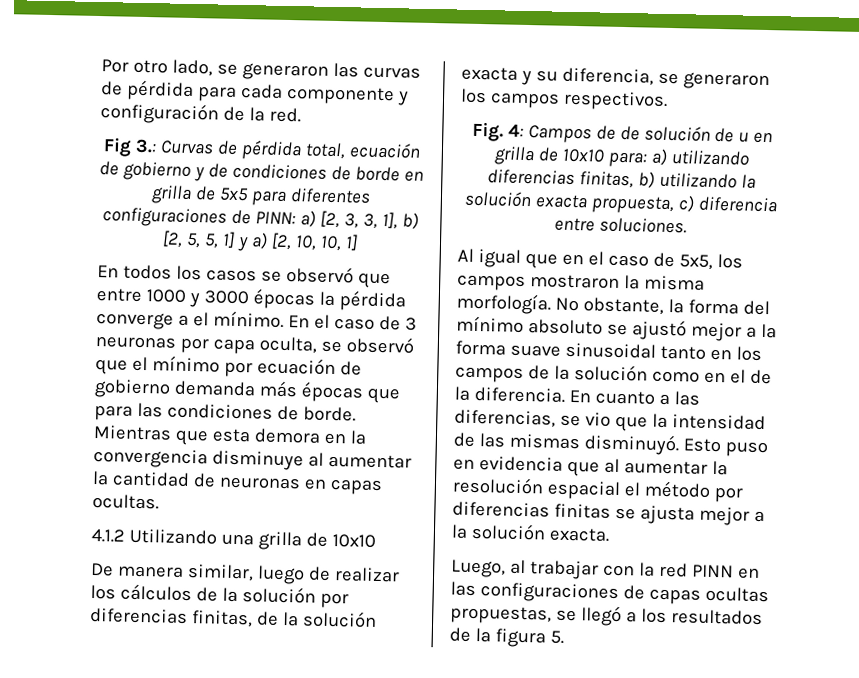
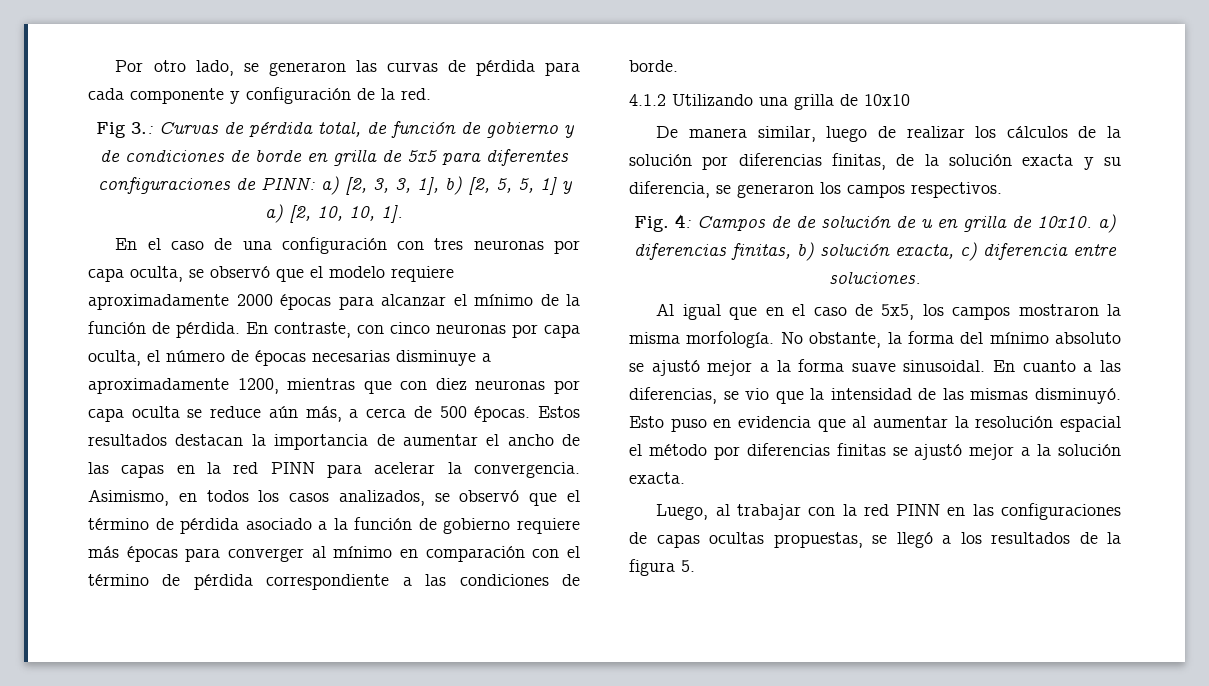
[348,142,421,159] ecuación -> [366,121,456,138] de función
[344,234,358,251] [97,264,391,289] [96,288,406,312] [96,310,417,331] 1] // En todos los casos se observó que entre 1000 y 3000 épocas la pérdida converge a el mínimo. En el caso de 3 -> [381,205,403,223] [115,237,464,254] 1]. // En el caso de una configuración con tres
[151,355,362,378] [94,379,256,399] mínimo por ecuación de gobierno demanda -> [329,266,454,282] [88,294,580,310] [88,321,580,338] [88,350,491,366] [88,378,580,394] [88,406,581,422] [88,434,580,450] [88,462,580,478] [88,489,580,506] [88,517,580,534] modelo requiere aproximadamente 2000 épocas para alcanzar el mínimo de la función de pérdida. En contraste, con cinco neuronas por capa oculta, el número de épocas necesarias disminuye a aproximadamente 1200, mientras que con diez neuronas por capa oculta se reduce aún más, a cerca de 500 épocas. Estos resultados destacan la importancia de aumentar el ancho de las capas en la red PINN para acelerar la convergencia. Asimismo, en todos los casos analizados, se observó que el término de pérdida asociado a la función de gobierno requiere
[366,387,400,404] [94,402,356,422] [93,424,367,446] [93,447,412,471] [92,470,383,496] [92,493,159,510] que para las condiciones de borde. Mientras que esta demora en la convergencia disminuye al aumentar la cantidad de neuronas en capas ocultas. -> [185,546,580,562] [88,574,580,590] [629,60,678,72] para converger al mínimo en comparación con el término de pérdida correspondiente a las condiciones de borde.
[562,148,749,168] [487,169,756,189] [464,190,675,215] 10x10 para: a) utilizando diferencias finitas, b) utilizando la solución exacta propuesta, -> [1037,214,1116,233] [634,242,954,261] 10x10. a) diferencias finitas, b) solución exacta,
[564,342,762,361] [455,364,772,385] [454,386,565,403] sinusoidal tanto en los campos de la solución como en el de la diferencia. -> [903,360,986,372] sinusoidal.
[639,505,695,525] ajusta -> [914,444,963,460] ajustó

